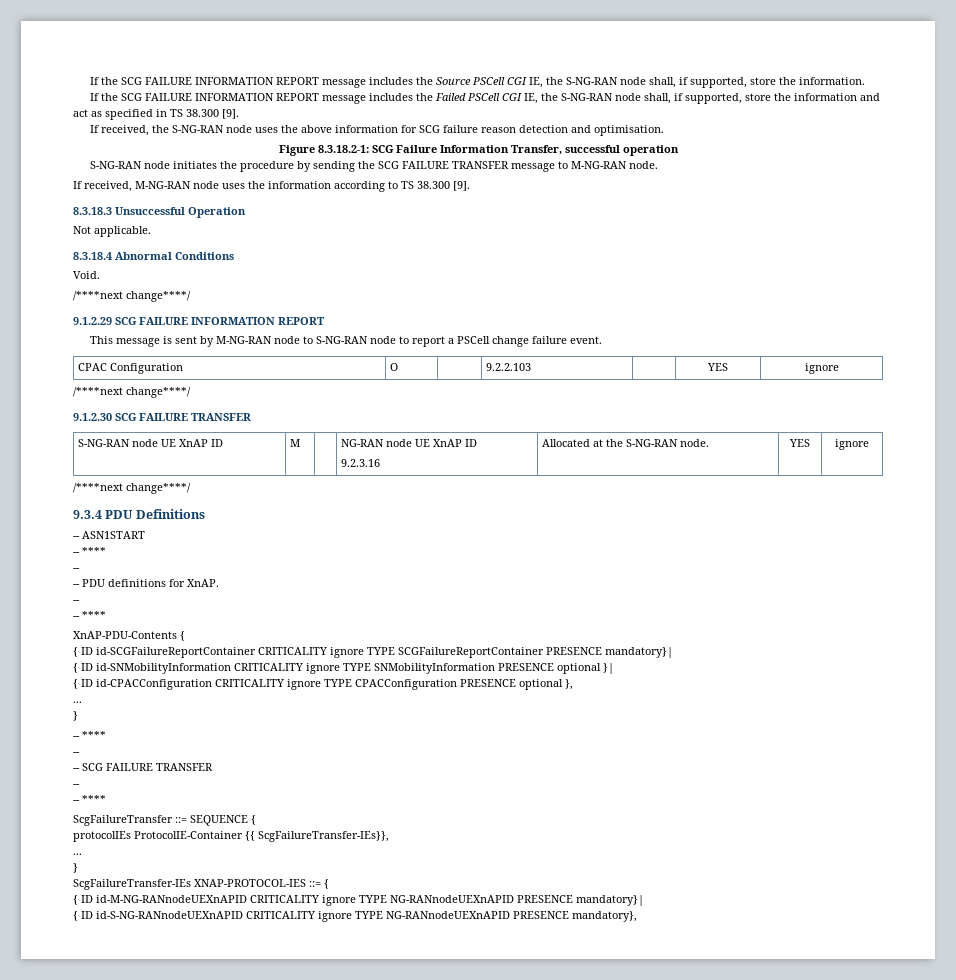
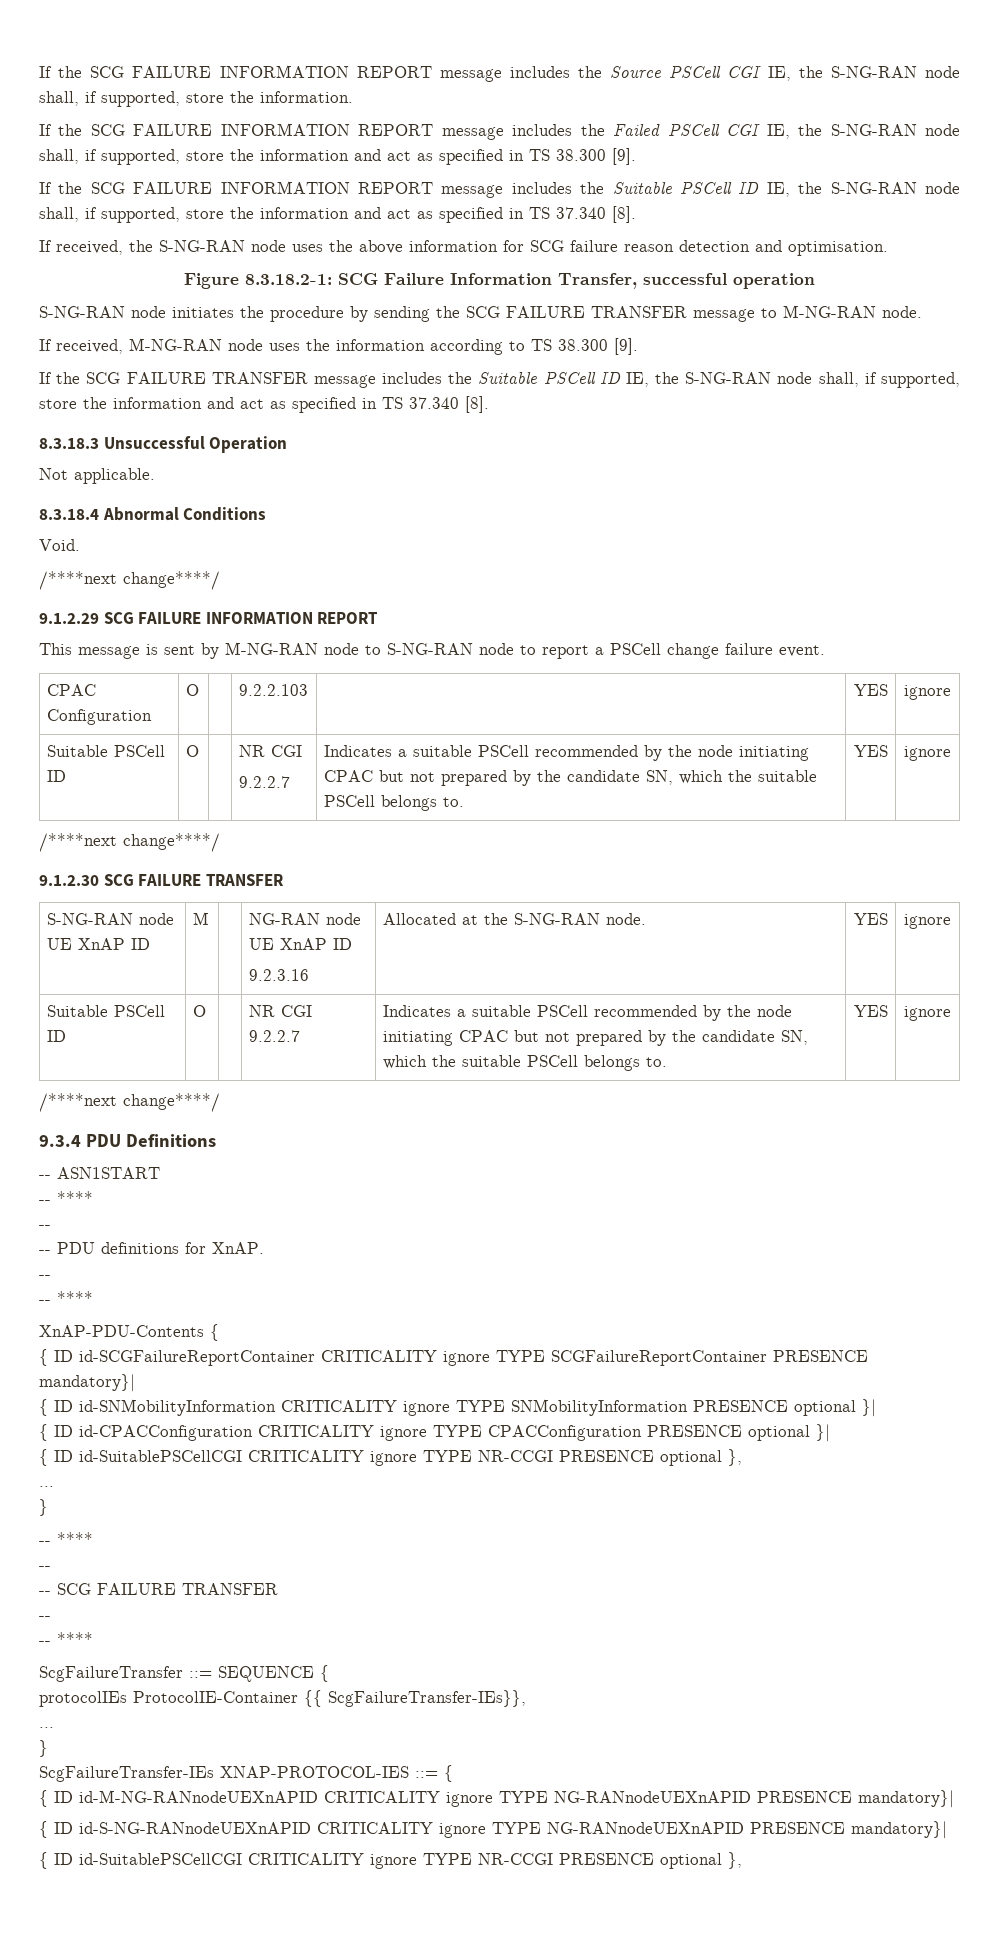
(239, 114) none -> [39,181,960,198] [39,206,636,223] // If the SCG FAILURE INFORMATION REPORT message includes the Suitable PSCell ID IE, the S-NG-RAN node shall, if supported, store the information and act as specified in TS 37.340 [8].
(470, 186) none -> [39,372,960,388] [39,396,489,413] // If the SCG FAILURE TRANSFER message includes the Suitable PSCell ID IE, the S-NG-RAN node shall, if supported, store the information and act as specified in TS 37.340 [8].
(839, 368) none -> [46,745,165,757] [46,770,66,782] [185,745,199,757] [238,745,302,757] [238,776,290,788] [323,745,809,761] [323,770,817,786] [323,795,464,811] [853,745,888,757] [904,746,951,761] // Suitable PSCell ID | O | | NR CGI // 9.2.2.7 | Indicates a suitable PSCell recommended by the node initiating CPAC but not prepared by the candidate SN, which the suitable PSCell belongs to. | YES | ignore
(869, 444) none -> [46,1005,165,1017] [46,1030,66,1042] [192,1005,206,1017] [248,1005,312,1017] [248,1030,300,1042] [382,1005,792,1021] [382,1030,808,1046] [382,1055,667,1071] [853,1005,888,1017] [904,1006,951,1021] // Suitable PSCell ID | O | | NR CGI 9.2.2.7 | Indicates a suitable PSCell recommended by the node initiating CPAC but not prepared by the candidate SN, which the suitable PSCell belongs to. | YES | ignore
(563, 684) none -> [816,1424,830,1442] [39,1449,722,1466] }| // { ID id-SuitablePSCellCGI CRITICALITY ignore TYPE NR-CCGI PRESENCE optional
[572,911,637,922] mandatory}, -> [851,1821,947,1839] [39,1852,742,1869] mandatory}| // { ID id-SuitablePSCellCGI CRITICALITY ignore TYPE NR-CCGI PRESENCE optional },

